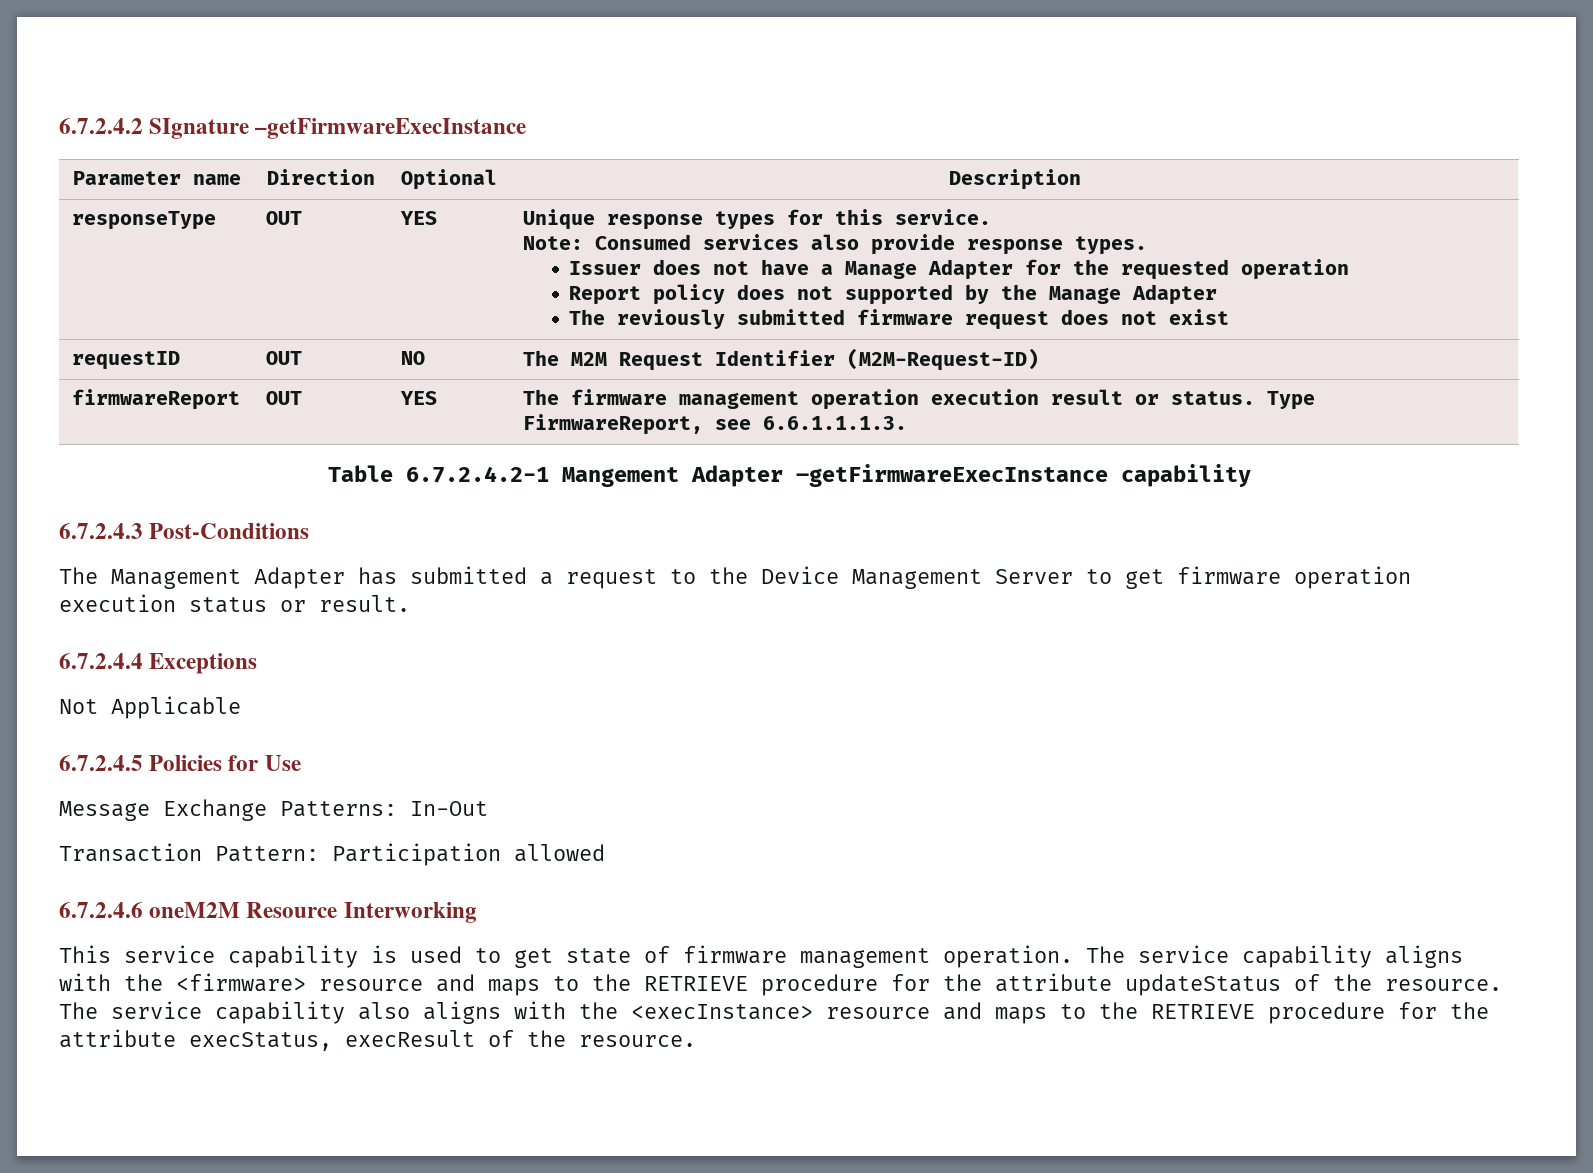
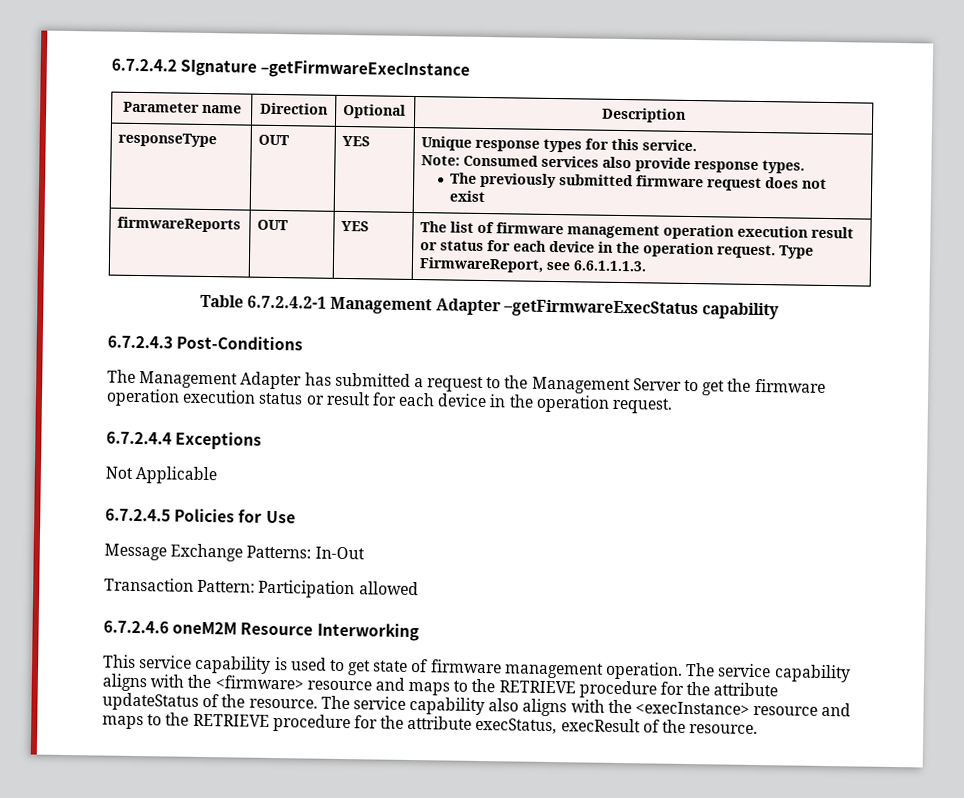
[569,259,1350,280] [569,284,1218,305] [569,309,726,329] // Issuer does not have a Manage Adapter for the requested operation // Report policy does not supported by the Manage Adapter // The reviously -> [450,172,558,189] // The previously
[71,351,180,370] [265,351,302,365] [400,351,425,365] [522,348,1039,371] [71,389,240,410] requestID | OUT | NO | The M2M Request Identifier (M2M-Request-ID) // firmwareReport -> [117,216,242,233] firmwareReports
(559, 397) none -> [450,221,495,234] list of
[1170,391,1255,405] status. -> [440,240,777,259] status for each device in the operation request.
[561,464,1108,487] Mangement Adapter –getFirmwareExecInstance -> [330,296,699,319] Management Adapter –getFirmwareExecStatus
[761,566,839,584] Device -> (529, 382) none
(1164, 579) none -> [727,378,752,392] the
[319,595,410,612] result. -> [325,391,674,414] result for each device in the operation request.

